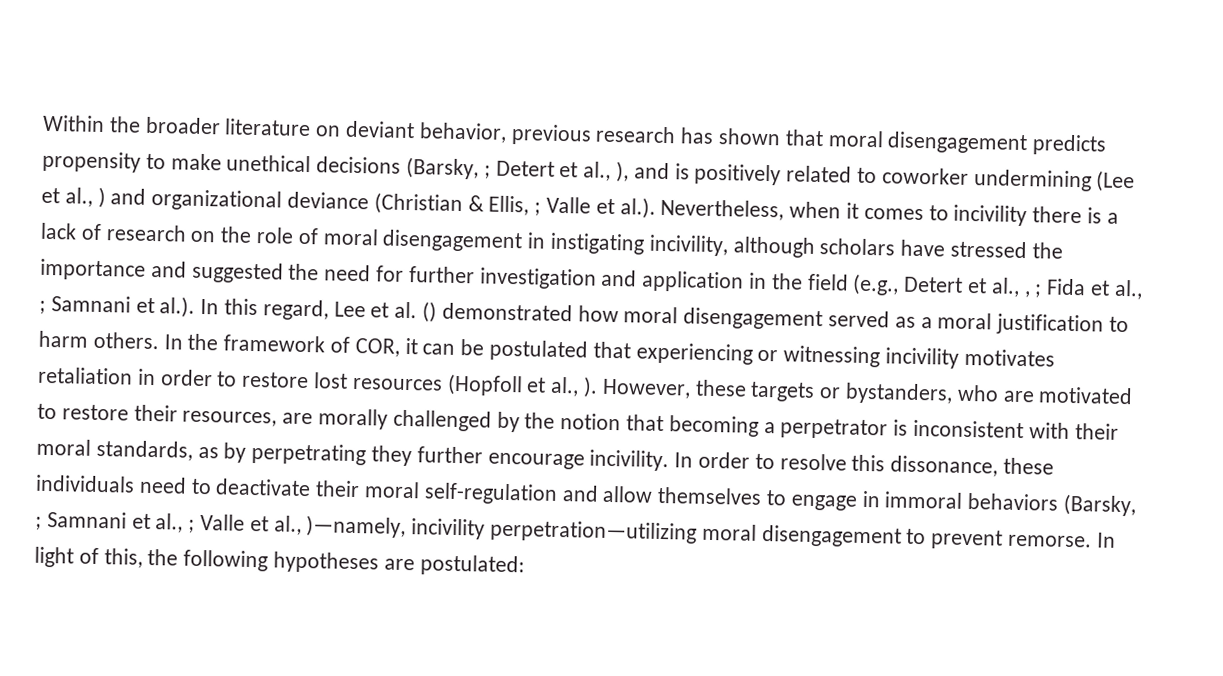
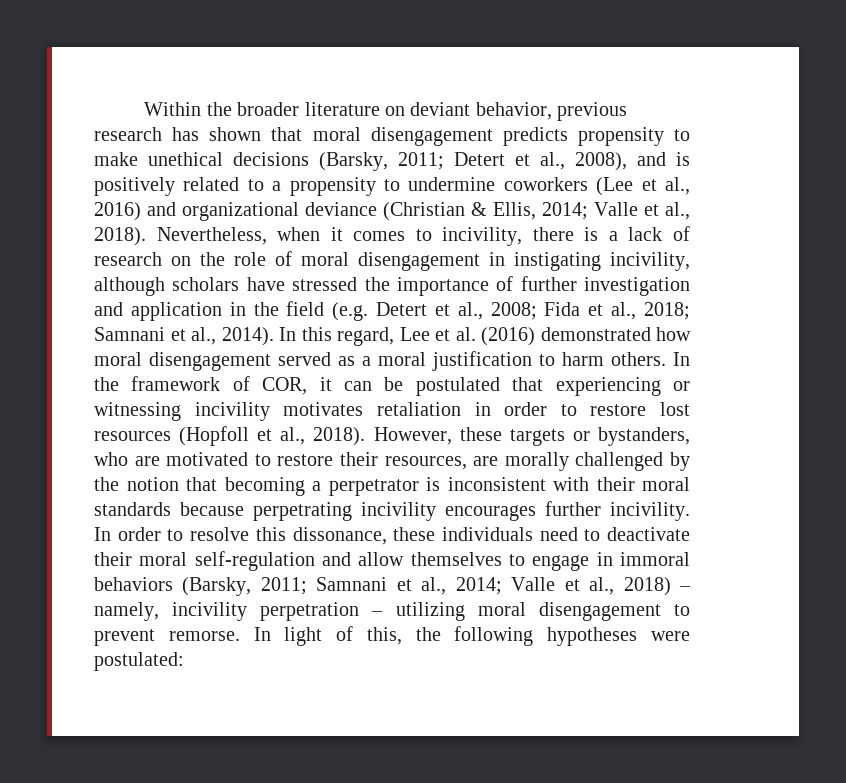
[483,160,630,183] ; Detert et al., ), -> [398,152,627,171] 2011; Detert et al., 2008),
[881,167,1092,192] coworker undermining -> [272,177,588,196] a propensity to undermine coworkers
[97,186,106,209] ) -> [94,202,141,221] 2016)
[534,196,656,219] ; Valle et al.). -> [542,202,690,220] [94,227,146,246] 2014; Valle et al., 2018).
[953,204,1028,227] incivility -> [442,227,523,246] incivility,
[150,260,405,284] and suggested the need for -> [496,276,514,291] of
[852,273,1043,298] (e.g., Detert et al., , ; -> [332,302,537,321] (e.g. Detert et al., 2008;
[39,295,196,318] ; Samnani et al.). -> [644,302,690,320] [94,327,274,346] 2018; Samnani et al., 2014).
[422,301,438,323] () -> [481,327,535,346] (2016)
[583,376,599,398] ). -> [313,427,366,446] 2018).
[95,439,585,470] standards, as by perpetrating they further encourage -> [94,501,601,521] standards because perpetrating incivility encourages further
[35,510,698,544] ; Samnani et al., ; Valle et al., )—namely, incivility perpetration—utilizing -> [260,577,691,596] [94,602,465,621] 2011; Samnani et al., 2014; Valle et al., 2018) – namely, incivility perpetration – utilizing
[383,558,415,571] are -> [651,631,690,641] were

